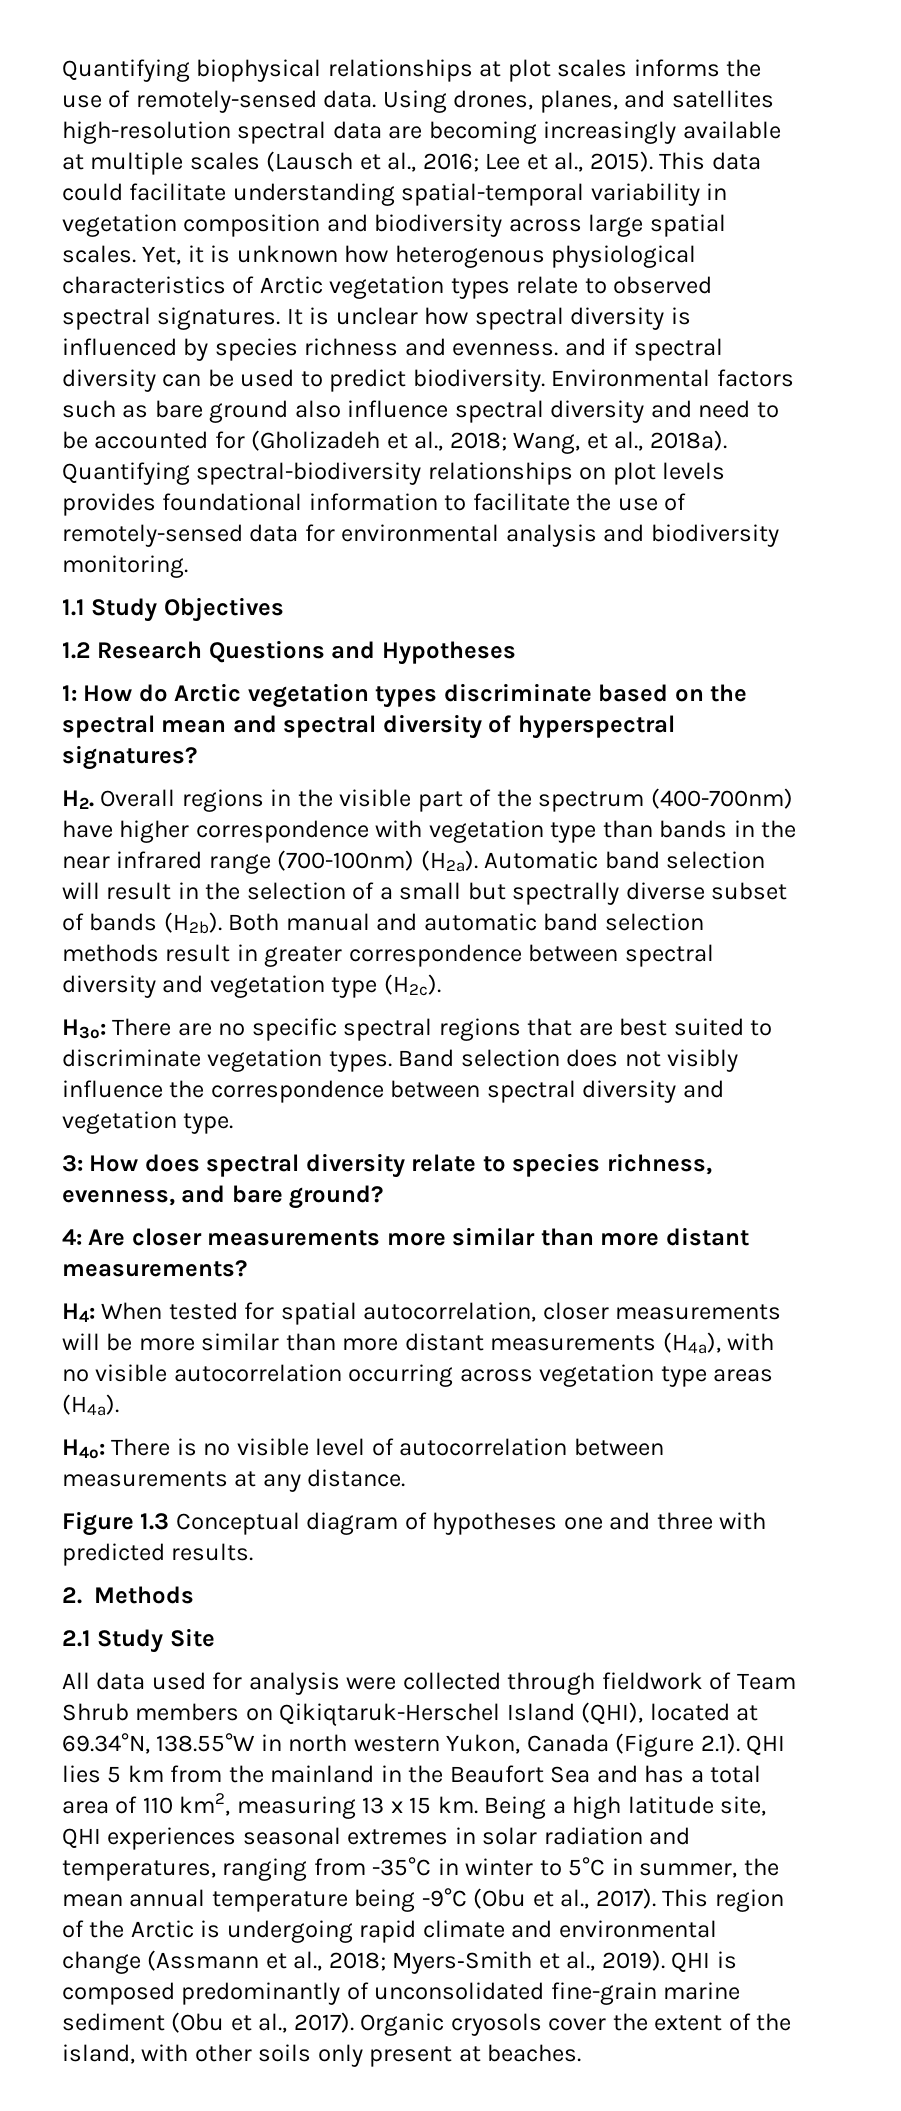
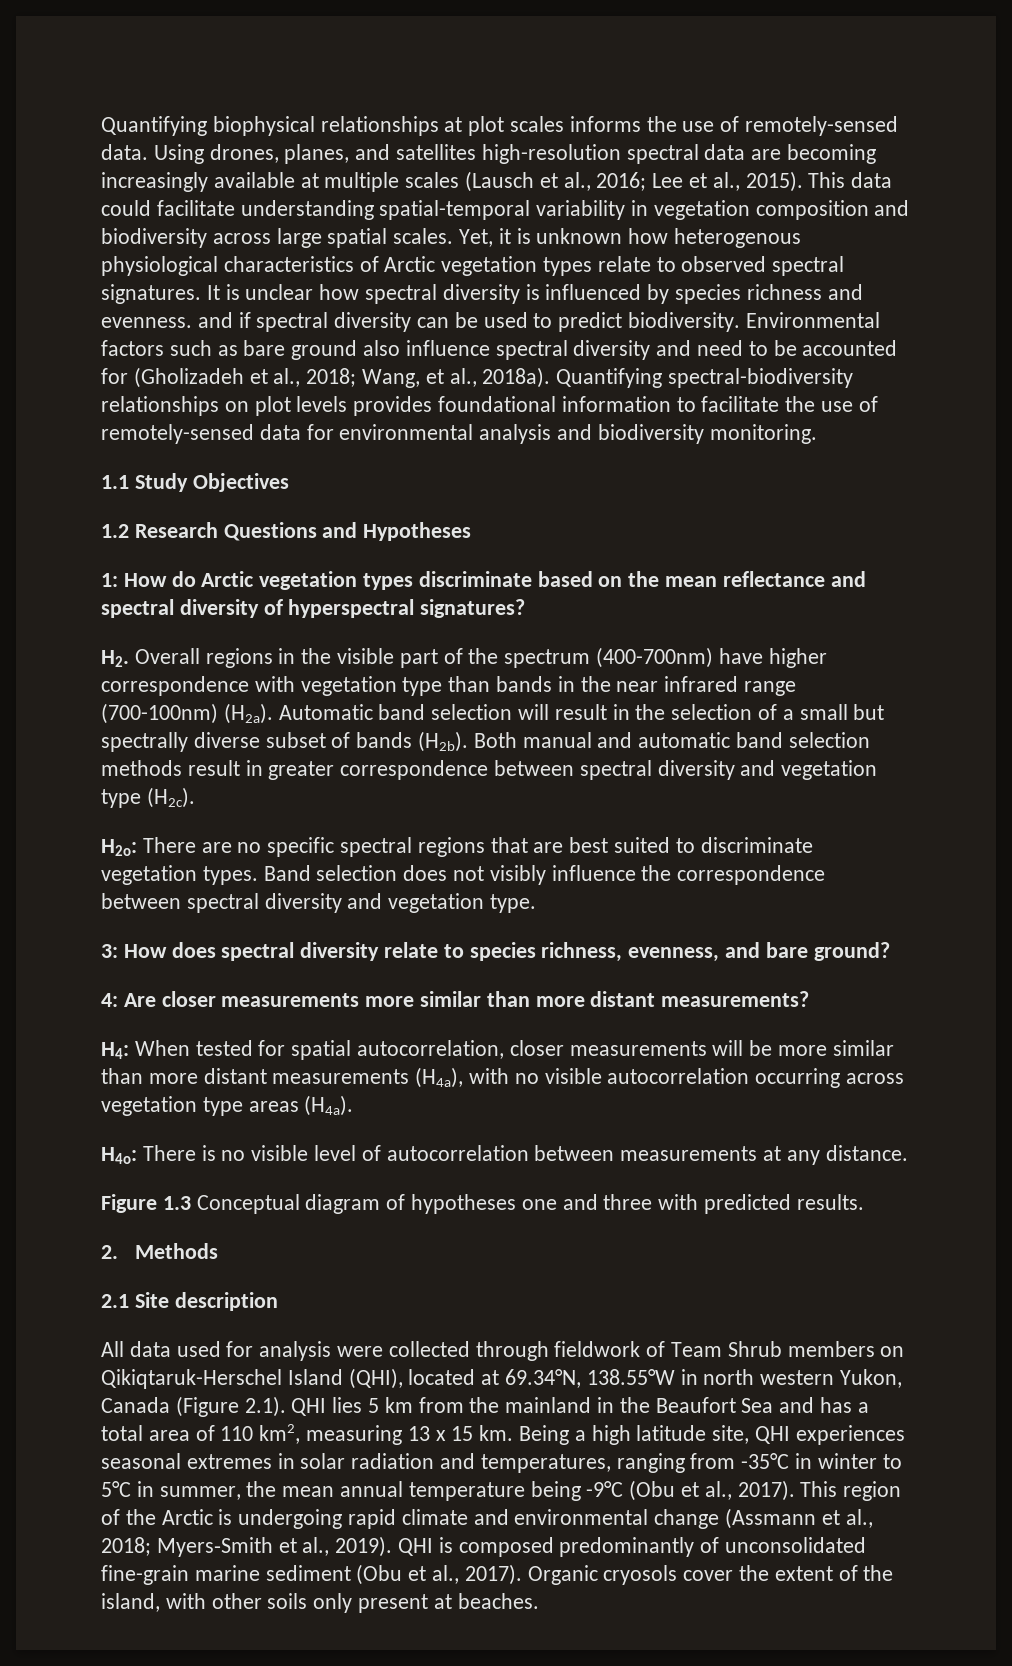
[62,715,227,738] spectral mean -> [665,571,825,587] mean reflectance
[62,1019,106,1039] H3o: -> [101,839,137,856] H2o:
[97,1629,164,1653] Study -> (129, 1301) none
(215, 1637) none -> [174,1292,278,1311] description

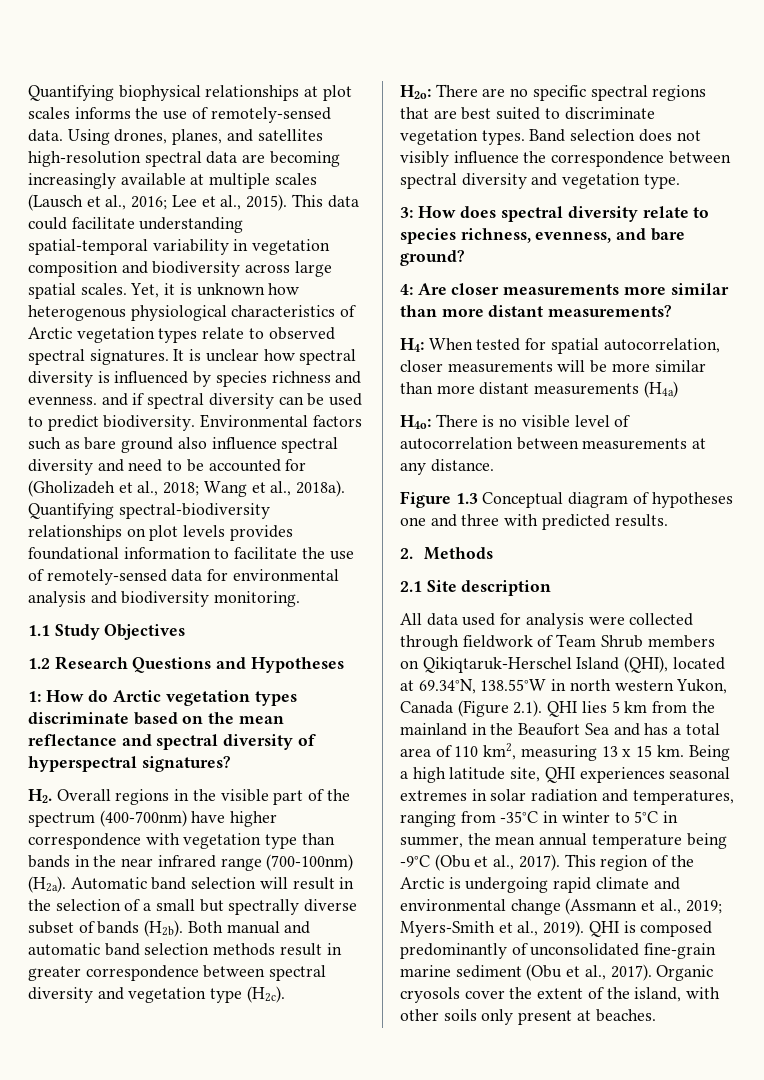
[362,369,421,388] Wang, -> [203,481,247,497] Wang
[415,1067,905,1088] [101,1095,354,1116] (H4a), with no visible autocorrelation occurring across vegetation type areas (H4a). -> [643,381,678,398] (H4a)
[101,1537,151,1556] 2018; -> [685,900,722,914] 2019;

